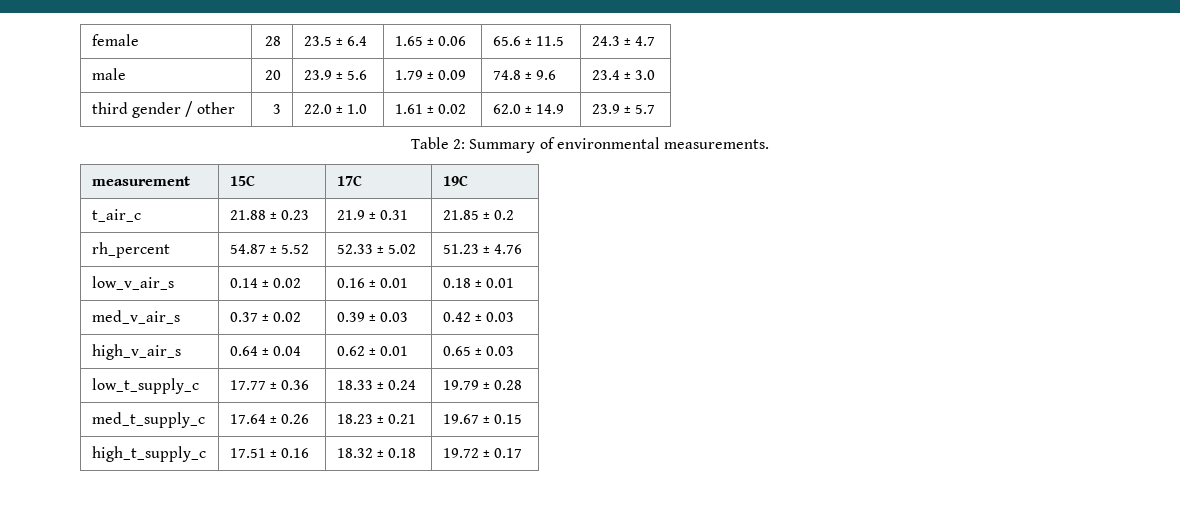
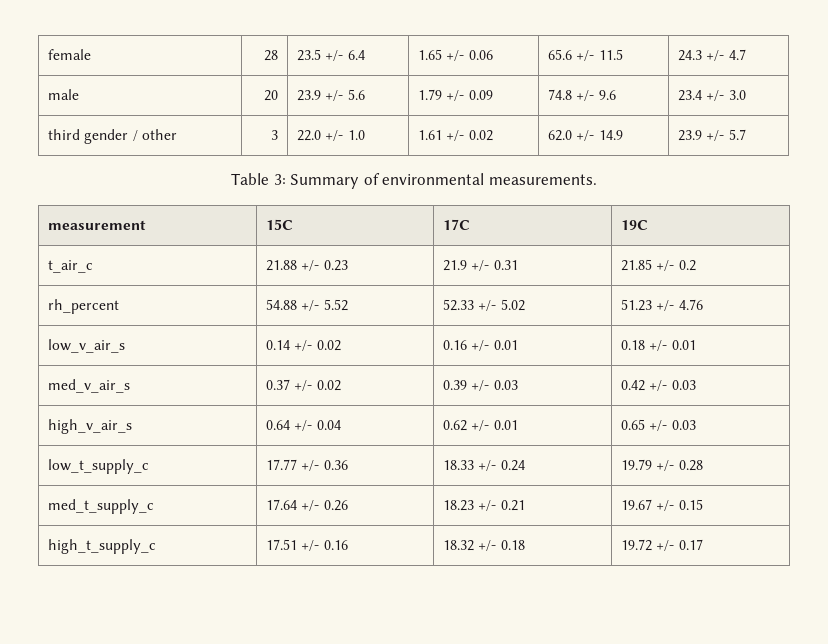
[336,38,344,46] ± -> [325,50,344,61] +/-
[427,38,435,46] ± -> [446,50,465,61] +/-
[525,38,533,46] ± -> [576,50,595,61] +/-
[624,38,632,46] ± -> [706,50,725,61] +/-
[336,72,344,80] ± -> [325,90,344,101] +/-
[427,72,435,80] ± -> [446,90,465,101] +/-
[525,72,533,80] ± -> [576,90,595,101] +/-
[624,72,632,80] ± -> [706,90,725,101] +/-
[336,106,344,114] ± -> [325,130,344,141] +/-
[427,106,435,114] ± -> [446,130,465,141] +/-
[525,106,533,114] ± -> [576,130,595,141] +/-
[624,106,632,114] ± -> [706,130,725,141] +/-
[453,139,466,149] 2: -> [273,174,286,185] 3:
[270,212,278,220] ± -> [301,260,320,271] +/-
[369,212,377,220] ± -> [471,260,490,271] +/-
[483,212,491,220] ± -> [656,260,675,271] +/-
[229,244,278,254] 54.87 ± -> [266,299,320,311] 54.88 +/-
[377,246,385,254] ± -> [478,300,497,311] +/-
[483,246,491,254] ± -> [656,300,675,311] +/-
[262,280,270,288] ± -> [294,340,313,351] +/-
[369,280,377,288] ± -> [471,340,490,351] +/-
[475,280,483,288] ± -> [649,340,668,351] +/-
[262,314,270,322] ± -> [294,380,313,391] +/-
[369,314,377,322] ± -> [471,380,490,391] +/-
[475,314,483,322] ± -> [649,380,668,391] +/-
[262,348,270,356] ± -> [294,420,313,431] +/-
[369,348,377,356] ± -> [471,420,490,431] +/-
[475,348,483,356] ± -> [649,420,668,431] +/-
[270,382,278,390] ± -> [301,460,320,471] +/-
[377,382,385,390] ± -> [478,460,497,471] +/-
[483,382,491,390] ± -> [656,460,675,471] +/-
[270,416,278,424] ± -> [301,500,320,511] +/-
[377,416,385,424] ± -> [478,500,497,511] +/-
[483,416,491,424] ± -> [656,500,675,511] +/-
[270,450,278,458] ± -> [301,540,320,551] +/-
[377,450,385,458] ± -> [478,540,497,551] +/-
[483,450,491,458] ± -> [656,540,675,551] +/-

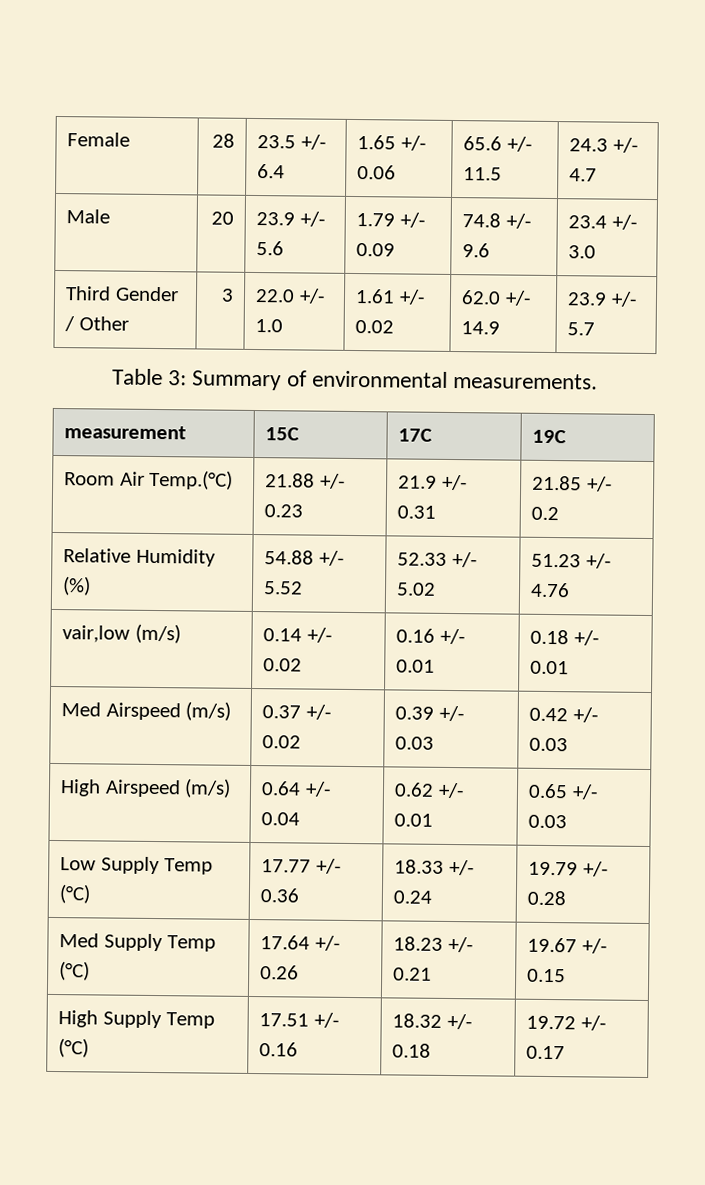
[48,49,92,60] female -> [67,132,131,147] Female
[48,89,80,100] male -> [66,209,111,224] Male
[48,129,177,144] third gender / other -> [65,286,179,302] [64,316,129,332] Third Gender / Other
[48,260,94,273] t_air_c -> [64,469,234,490] Room Air Temp.(°C)
[48,299,120,314] rh_percent -> [63,548,216,567] [62,576,92,596] Relative Humidity (%)
[48,339,126,353] low_v_air_s -> [62,623,181,644] vair,low (m/s)
[48,379,131,393] med_v_air_s -> [61,701,232,721] Med Airspeed (m/s)
[48,419,133,434] high_v_air_s -> [60,778,232,798] High Airspeed (m/s)
[48,459,150,474] low_t_supply_c -> [60,856,214,875] [59,884,92,904] Low Supply Temp (°C)
[48,499,155,514] med_t_supply_c -> [59,933,217,952] [59,961,91,981] Med Supply Temp (°C)
[48,539,157,554] high_t_supply_c -> [58,1010,216,1029] [58,1038,90,1058] High Supply Temp (°C)

